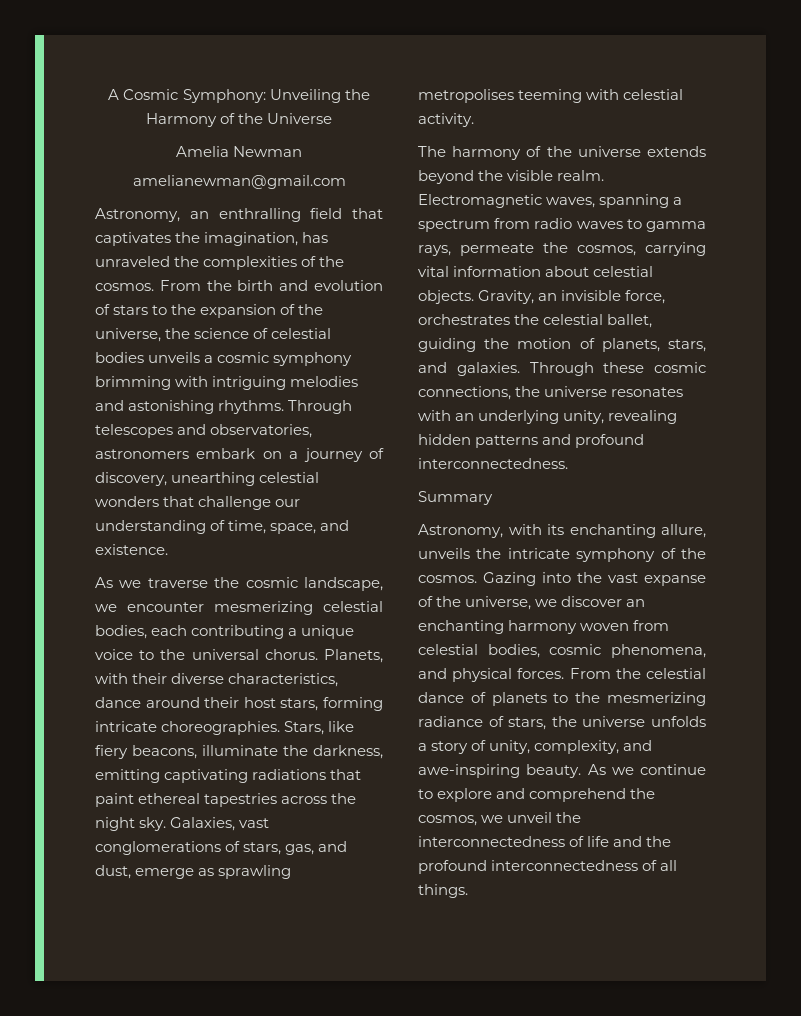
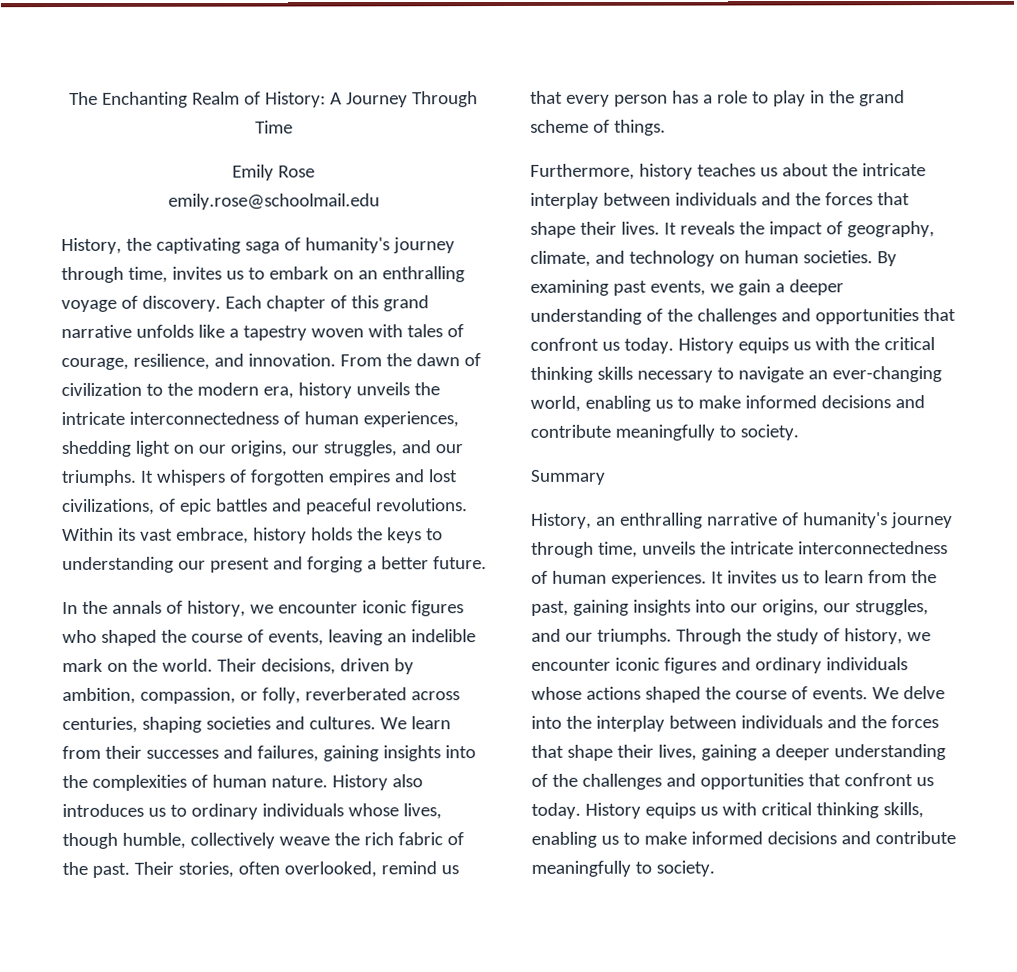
[108,89,370,103] [145,113,333,127] [175,146,303,157] [132,175,346,189] [95,208,383,222] [95,232,329,246] [95,256,345,270] [95,280,383,291] [95,304,324,318] [95,328,332,342] [95,352,353,366] [95,376,359,390] [95,400,353,414] [95,424,313,438] [95,448,384,462] [95,472,320,486] [95,496,301,510] [95,520,350,534] [95,544,168,555] [95,577,383,591] [95,601,383,615] [95,625,355,639] [95,649,383,663] [95,673,339,687] [95,697,383,711] [95,721,355,735] [95,745,383,759] [95,769,362,783] [95,793,357,807] [95,817,270,831] [95,841,348,855] [95,865,292,879] [418,89,684,103] [418,113,474,127] [418,146,706,160] [418,170,605,184] [418,194,683,208] [418,218,706,232] [418,242,706,256] [418,266,654,277] [418,290,666,304] [418,314,653,328] [418,338,706,352] [418,362,706,376] [418,386,684,400] [418,410,678,424] [418,434,645,448] [418,458,568,469] [418,491,493,505] [418,524,706,538] [418,548,706,562] [418,572,706,586] [418,596,646,610] [418,620,670,634] [418,644,706,658] [418,668,706,682] [418,692,706,706] [418,716,706,730] [418,740,653,754] [418,764,706,778] [418,788,656,802] [418,812,582,826] [418,836,672,847] [418,860,678,874] [418,884,468,898] A Cosmic Symphony: Unveiling the Harmony of the Universe // Amelia Newman // amelianewman@gmail.com // Astronomy, an enthralling field that captivates the imagination, has unraveled the complexities of the cosmos. From the birth and evolution of stars to the expansion of the universe, the science of celestial bodies unveils a cosmic symphony brimming with intriguing melodies and astonishing rhythms. Through telescopes and observatories, astronomers embark on a journey of discovery, unearthing celestial wonders that challenge our understanding of time, space, and existence. // As we traverse the cosmic landscape, we encounter mesmerizing celestial bodies, each contributing a unique voice to the universal chorus. Planets, with their diverse characteristics, dance around their host stars, forming intricate choreographies. Stars, like fiery beacons, illuminate the darkness, emitting captivating radiations that paint ethereal tapestries across the night sky. Galaxies, vast conglomerations of stars, gas, and dust, emerge as sprawling metropolises teeming with celestial activity. // The harmony of the universe extends beyond the visible realm. Electromagnetic waves, spanning a spectrum from radio waves to gamma rays, permeate the cosmos, carrying vital information about celestial objects. Gravity, an invisible force, orchestrates the celestial ballet, guiding the motion of planets, stars, and galaxies. Through these cosmic connections, the universe resonates with an underlying unity, revealing hidden patterns and profound interconnectedness. // Summary // Astronomy, with its enchanting allure, unveils the intricate symphony of the cosmos. Gazing into the vast expanse of the universe, we discover an enchanting harmony woven from celestial bodies, cosmic phenomena, and physical forces. From the celestial dance of planets to the mesmerizing radiance of stars, the universe unfolds a story of unity, complexity, and awe-inspiring beauty. As we continue to explore and comprehend the cosmos, we unveil the interconnectedness of life and the profound interconnectedness of all things. -> [69,91,478,108] [254,120,293,134] [232,164,315,181] [167,193,380,210] [61,237,455,255] [61,266,465,284] [61,295,429,313] [61,324,464,341] [61,353,481,371] [61,382,440,399] [61,411,459,428] [61,440,463,458] [61,469,457,487] [62,498,468,516] [62,527,443,544] [62,556,487,574] [62,600,464,617] [62,629,476,646] [62,658,414,675] [62,687,460,705] [62,716,451,734] [62,745,476,762] [62,774,423,791] [62,803,442,820] [62,832,464,850] [62,861,459,878] [530,90,905,107] [530,119,666,136] [530,163,926,180] [530,192,910,209] [530,221,935,238] [530,250,897,267] [530,279,844,296] [530,307,956,325] [530,337,935,354] [530,366,942,383] [530,395,925,412] [530,424,799,441] [530,469,605,485] [531,511,953,529] [531,541,948,558] [531,570,937,587] [531,599,929,616] [531,628,931,645] [531,657,908,674] [531,686,945,703] [531,715,939,732] [531,744,946,761] [531,773,934,790] [531,802,924,819] [531,830,956,848] [531,860,715,877] The Enchanting Realm of History: A Journey Through Time // Emily Rose // emily.rose@schoolmail.edu // History, the captivating saga of humanity's journey through time, invites us to embark on an enthralling voyage of discovery. Each chapter of this grand narrative unfolds like a tapestry woven with tales of courage, resilience, and innovation. From the dawn of civilization to the modern era, history unveils the intricate interconnectedness of human experiences, shedding light on our origins, our struggles, and our triumphs. It whispers of forgotten empires and lost civilizations, of epic battles and peaceful revolutions. Within its vast embrace, history holds the keys to understanding our present and forging a better future. // In the annals of history, we encounter iconic figures who shaped the course of events, leaving an indelible mark on the world. Their decisions, driven by ambition, compassion, or folly, reverberated across centuries, shaping societies and cultures. We learn from their successes and failures, gaining insights into the complexities of human nature. History also introduces us to ordinary individuals whose lives, though humble, collectively weave the rich fabric of the past. Their stories, often overlooked, remind us that every person has a role to play in the grand scheme of things. // Furthermore, history teaches us about the intricate interplay between individuals and the forces that shape their lives. It reveals the impact of geography, climate, and technology on human societies. By examining past events, we gain a deeper understanding of the challenges and opportunities that confront us today. History equips us with the critical thinking skills necessary to navigate an ever-changing world, enabling us to make informed decisions and contribute meaningfully to society. // Summary // History, an enthralling narrative of humanity's journey through time, unveils the intricate interconnectedness of human experiences. It invites us to learn from the past, gaining insights into our origins, our struggles, and our triumphs. Through the study of history, we encounter iconic figures and ordinary individuals whose actions shaped the course of events. We delve into the interplay between individuals and the forces that shape their lives, gaining a deeper understanding of the challenges and opportunities that confront us today. History equips us with critical thinking skills, enabling us to make informed decisions and contribute meaningfully to society.

